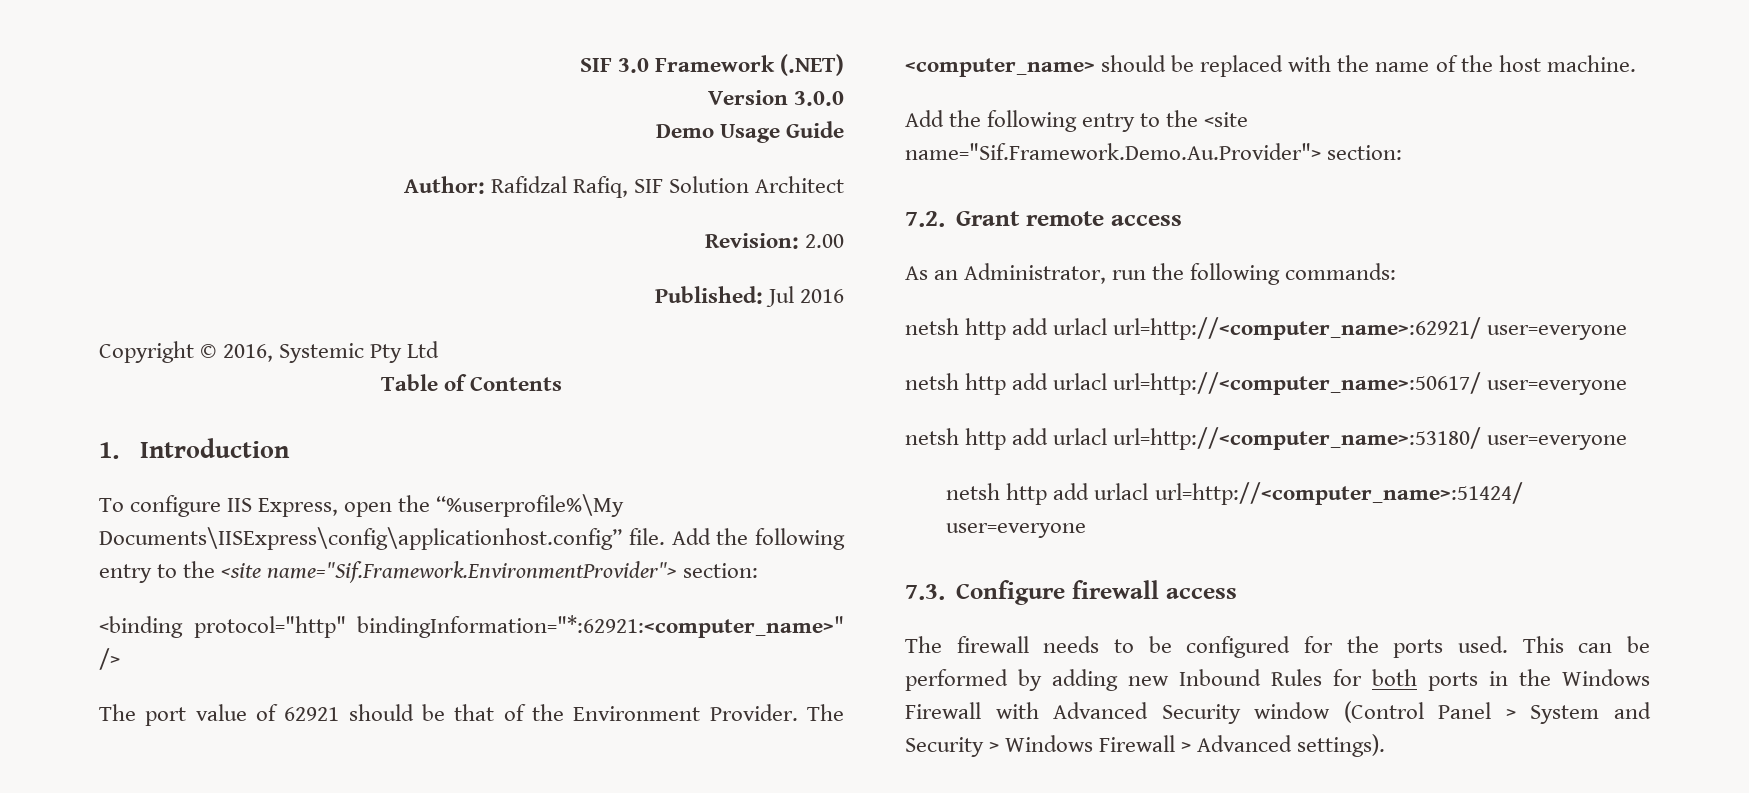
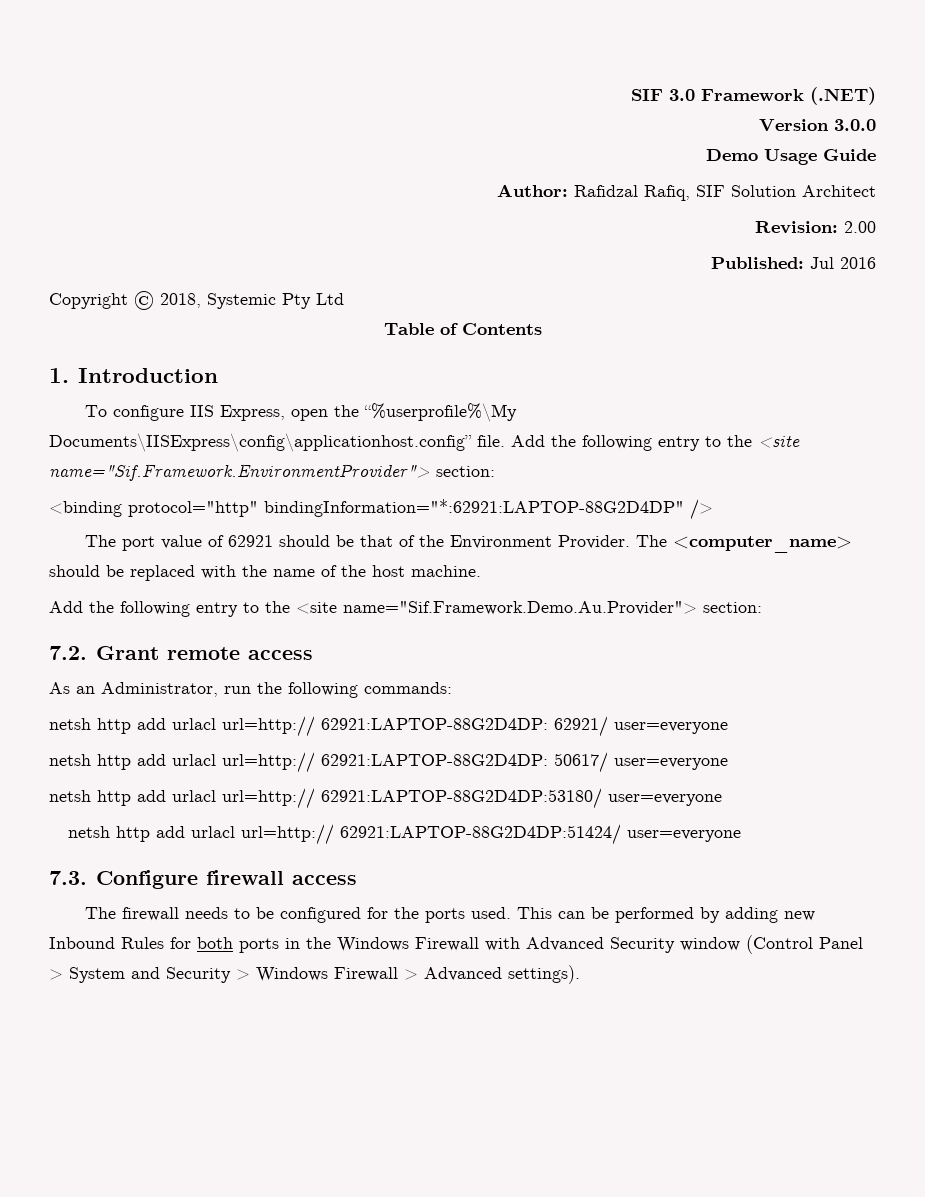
[223,344,274,362] 2016, -> [160,293,201,308] 2018,
[357,615,844,638] bindingInformation="*:62921:<computer_name>" -> [264,499,684,517] bindingInformation="*:62921:LAPTOP-88G2D4DP"
[1113,317,1628,340] [905,372,1628,395] [905,427,1628,450] [946,482,1523,505] url=http://<computer_name>:62921/ user=everyone // netsh http add urlacl url=http://<computer_name>:50617/ user=everyone // netsh http add urlacl url=http://<computer_name>:53180/ user=everyone // netsh http add urlacl url=http://<computer_name>:51424/ -> [222,716,728,737] [49,752,728,773] [49,788,722,809] [68,824,622,845] url=http:// 62921:LAPTOP-88G2D4DP: 62921/ user=everyone // netsh http add urlacl url=http:// 62921:LAPTOP-88G2D4DP: 50617/ user=everyone // netsh http add urlacl url=http:// 62921:LAPTOP-88G2D4DP:53180/ user=everyone // netsh http add urlacl url=http:// 62921:LAPTOP-88G2D4DP:51424/

